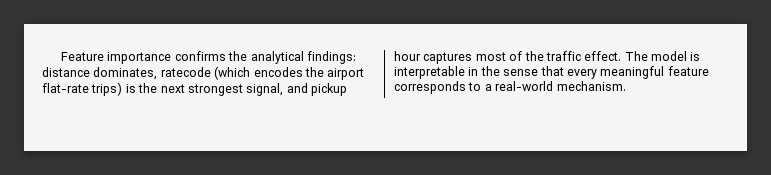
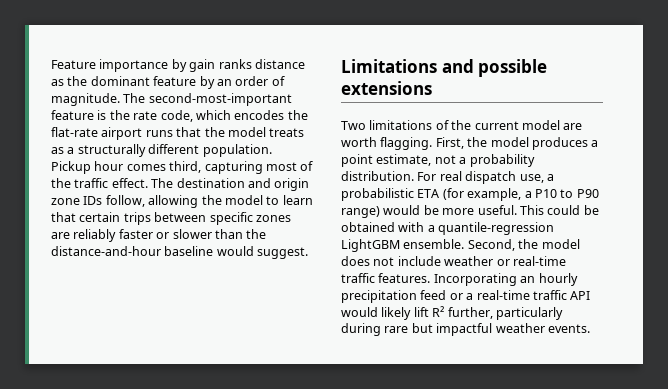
[174,51,356,64] [42,66,365,80] [42,82,347,96] [394,51,473,64] confirms the analytical findings: distance dominates, ratecode (which encodes the airport flat-rate trips) is the next strongest signal, and pickup hour captures -> [171,59,305,72] [51,76,285,89] [51,93,292,106] [51,110,308,122] [51,127,305,140] [51,144,272,157] [51,161,263,174] by gain ranks distance as the dominant feature by an order of magnitude. The second-most-important feature is the rate code, which encodes the flat-rate airport runs that the model treats as a structurally different population. Pickup hour comes third, capturing
[651,51,701,61] [394,66,709,79] [394,81,626,94] model is interpretable in the sense that every meaningful feature corresponds to a real-world mechanism. -> [176,178,310,191] [51,195,313,208] [51,212,291,225] [51,229,267,242] [51,246,309,259] [341,59,548,77] [341,81,432,95] [341,120,583,130] [341,137,599,150] [341,154,535,167] [341,171,554,184] [341,188,599,201] [341,205,599,218] [341,222,555,235] [341,239,580,252] [341,256,566,266] [341,273,578,286] [341,290,591,303] [341,306,563,320] [341,323,590,336] destination and origin zone IDs follow, allowing the model to learn that certain trips between specific zones are reliably faster or slower than the distance-and-hour baseline would suggest. // Limitations and possible extensions // Two limitations of the current model are worth flagging. First, the model produces a point estimate, not a probability distribution. For real dispatch use, a probabilistic ETA (for example, a P10 to P90 range) would be more useful. This could be obtained with a quantile-regression LightGBM ensemble. Second, the model does not include weather or real-time traffic features. Incorporating an hourly precipitation feed or a real-time traffic API would likely lift R² further, particularly during rare but impactful weather events.

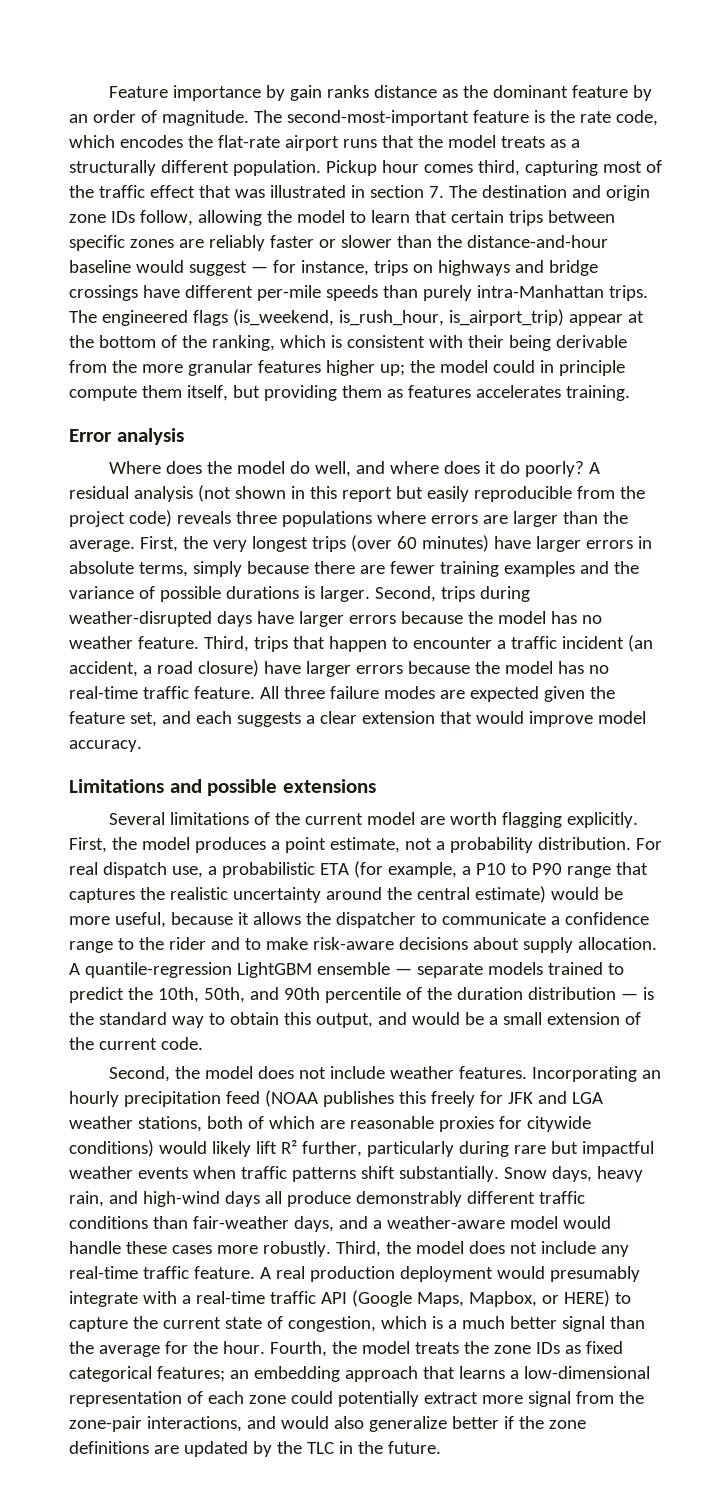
[111,178,148,188] effect. -> [149,185,444,198] effect that was illustrated in section 7.
[257,247,309,259] suggest. -> [188,260,598,276] [69,285,648,301] [69,309,644,326] [69,335,627,351] [69,360,625,376] [69,385,630,401] [69,428,184,445] [108,461,600,477] [69,485,645,502] [69,510,628,527] [69,535,652,552] [69,561,639,577] [69,586,530,602] [69,611,602,627] [69,635,653,652] [69,660,609,677] [69,686,615,702] [69,711,646,727] [69,740,142,752] suggest — for instance, trips on highways and bridge crossings have different per-mile speeds than purely intra-Manhattan trips. The engineered flags (is_weekend, is_rush_hour, is_airport_trip) appear at the bottom of the ranking, which is consistent with their being derivable from the more granular features higher up; the model could in principle compute them itself, but providing them as features accelerates training. // Error analysis // Where does the model do well, and where does it do poorly? A residual analysis (not shown in this report but easily reproducible from the project code) reveals three populations where errors are larger than the average. First, the very longest trips (over 60 minutes) have larger errors in absolute terms, simply because there are fewer training examples and the variance of possible durations is larger. Second, trips during weather-disrupted days have larger errors because the model has no weather feature. Third, trips that happen to encounter a traffic incident (an accident, a road closure) have larger errors because the model has no real-time traffic feature. All three failure modes are expected given the feature set, and each suggests a clear extension that would improve model accuracy.
[341,121,366,130] Two -> [108,812,165,825] Several
[380,137,433,150] flagging. -> [501,812,638,828] flagging explicitly.
[341,205,599,218] [341,222,555,235] [341,239,465,252] range) would be more useful. This could be obtained with a quantile-regression LightGBM ensemble. -> [566,862,648,878] [69,886,623,903] [69,912,649,928] [69,937,657,953] [69,962,624,978] [69,987,654,1003] [69,1012,641,1028] [69,1037,203,1050] range that captures the realistic uncertainty around the central estimate) would be more useful, because it allows the dispatcher to communicate a confidence range to the rider and to make risk-aware decisions about supply allocation. A quantile-regression LightGBM ensemble — separate models trained to predict the 10th, 50th, and 90th percentile of the duration distribution — is the standard way to obtain this output, and would be a small extension of the current code. //
[496,256,566,266] [341,273,375,283] or real-time traffic -> (454, 1072) none
[449,290,591,300] or a real-time traffic API -> [264,1090,603,1107] [69,1116,591,1132] [69,1140,154,1157] (NOAA publishes this freely for JFK and LGA weather stations, both of which are reasonable proxies for citywide conditions)
[547,324,590,333] events. -> [137,1166,643,1182] [69,1191,585,1207] [69,1216,611,1232] [69,1241,629,1257] [69,1266,640,1282] [69,1290,631,1307] [69,1316,645,1332] [69,1341,623,1357] [69,1366,650,1382] [69,1391,644,1407] [69,1416,586,1432] [69,1441,441,1457] events when traffic patterns shift substantially. Snow days, heavy rain, and high-wind days all produce demonstrably different traffic conditions than fair-weather days, and a weather-aware model would handle these cases more robustly. Third, the model does not include any real-time traffic feature. A real production deployment would presumably integrate with a real-time traffic API (Google Maps, Mapbox, or HERE) to capture the current state of congestion, which is a much better signal than the average for the hour. Fourth, the model treats the zone IDs as fixed categorical features; an embedding approach that learns a low-dimensional representation of each zone could potentially extract more signal from the zone-pair interactions, and would also generalize better if the zone definitions are updated by the TLC in the future.

